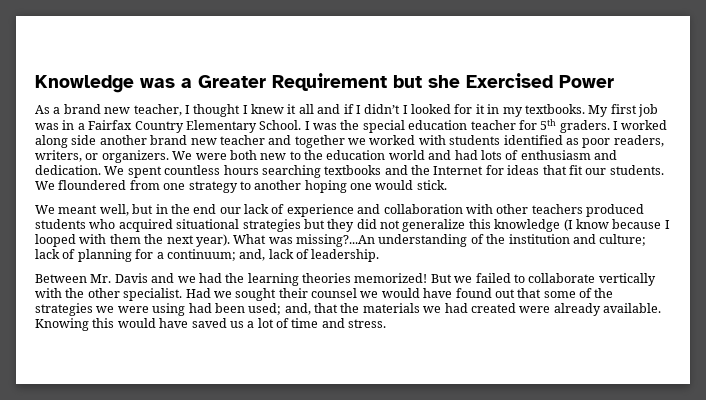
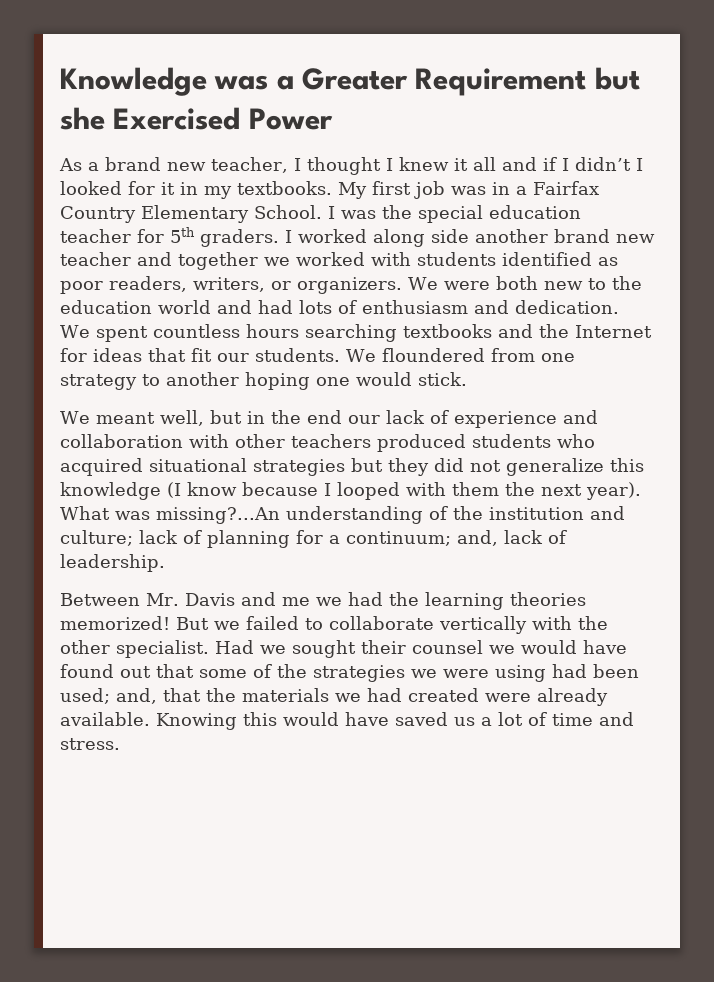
(175, 278) none -> [281,597,310,606] me

